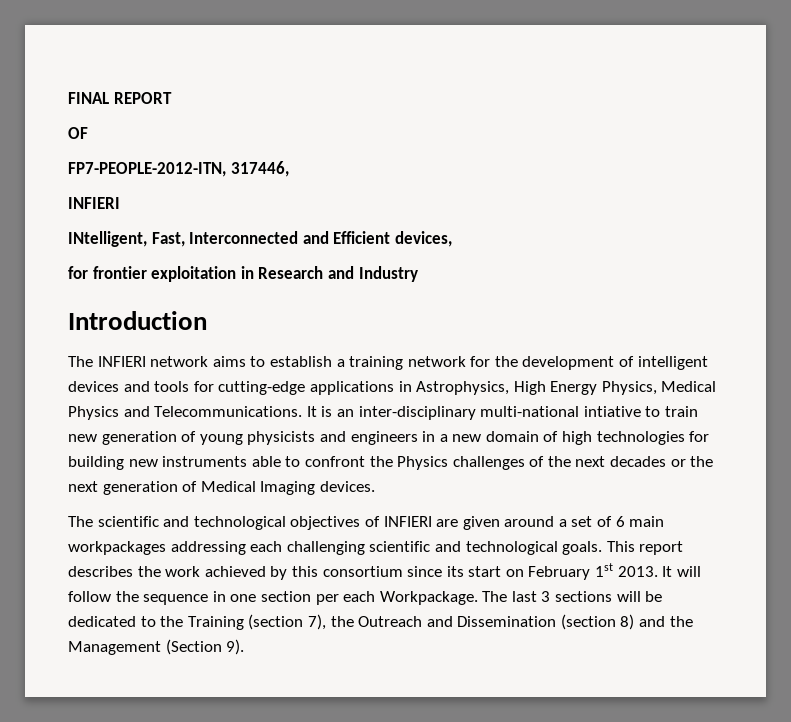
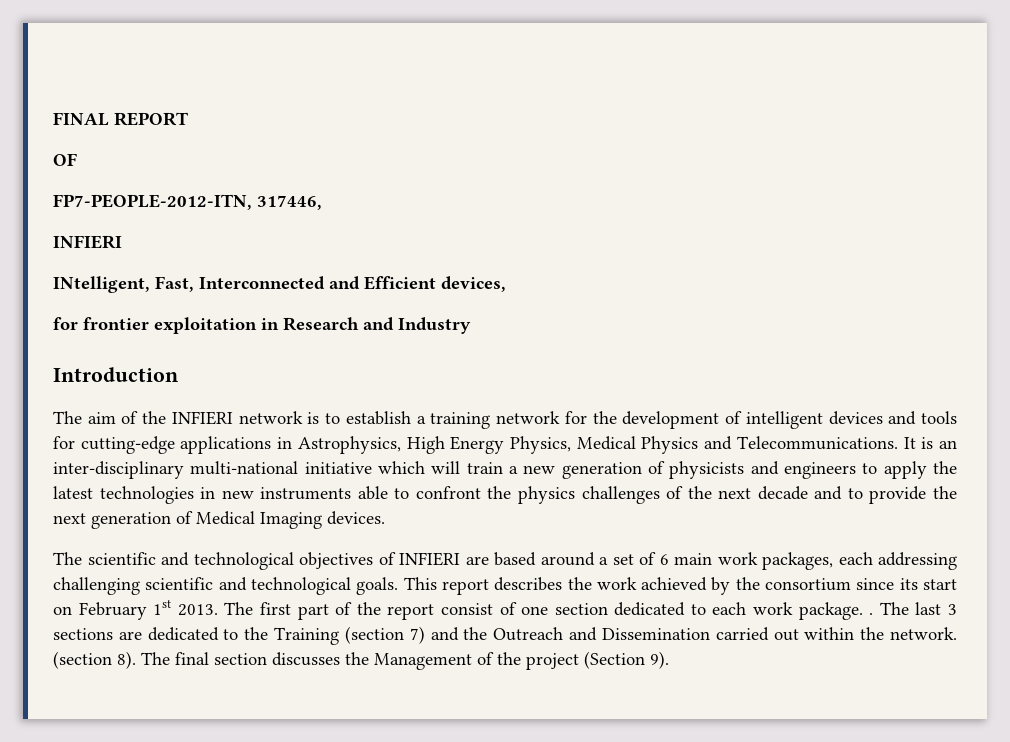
(93, 361) none -> [87,411,167,424] aim of the
[212,356,246,367] aims -> [307,412,320,424] is
[583,406,698,417] intiative to train -> [304,461,518,474] initiative which will train a
[199,434,243,445] young -> (665, 467) none
[422,431,710,445] [68,456,124,470] in a new domain of high technologies for building -> [862,461,958,479] [53,486,216,504] to apply the latest technologies in
[397,456,449,470] Physics -> [517,486,575,504] physics
[610,456,686,467] decades or -> [757,486,927,504] decade and to provide
[462,516,500,530] given -> [494,552,536,566] based
[68,541,283,555] workpackages addressing each -> [717,552,957,570] work packages, each addressing
[291,566,318,577] this -> [735,577,760,590] the
[662,566,701,577] [68,591,478,605] It will follow the sequence in one section per each Workpackage. -> [224,602,874,620] The first part of the report consist of one section dedicated to each work package. .
[616,591,663,602] will be -> [118,631,142,640] are
[307,614,326,630] 7), -> [409,626,459,644] 7) and
[560,614,693,630] [68,641,161,655] (section 8) and the Management -> [715,627,958,641] [53,651,579,670] carried out within the network. (section 8). The final section discusses the Management of the project

